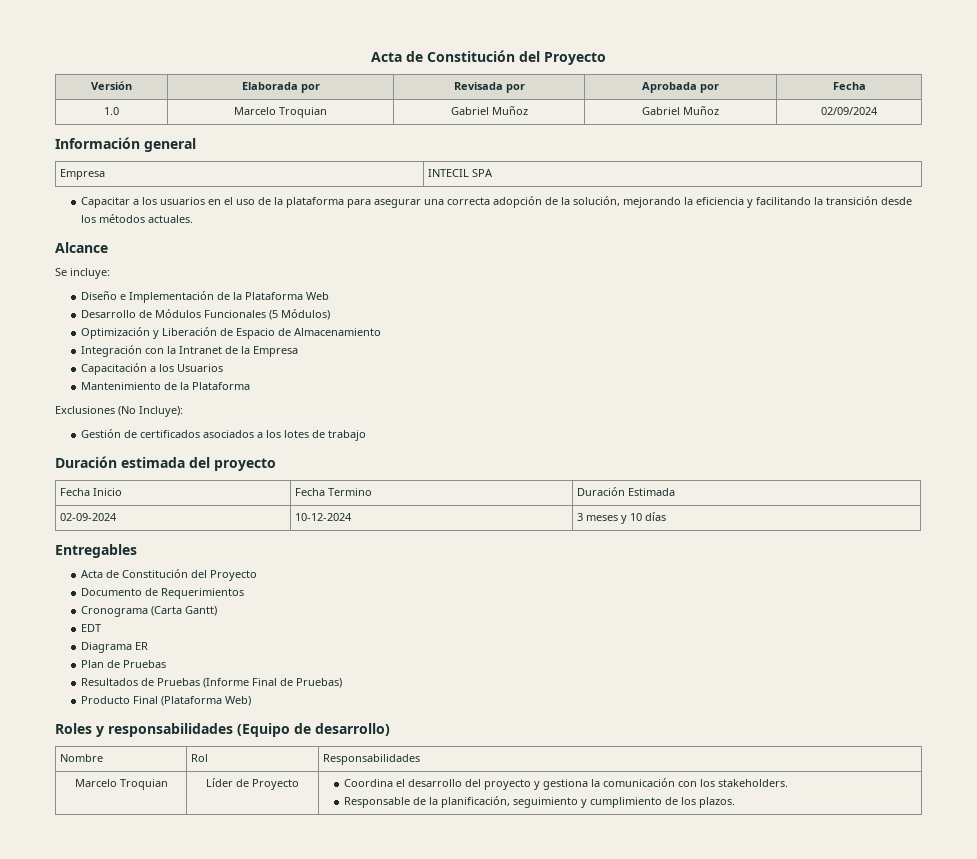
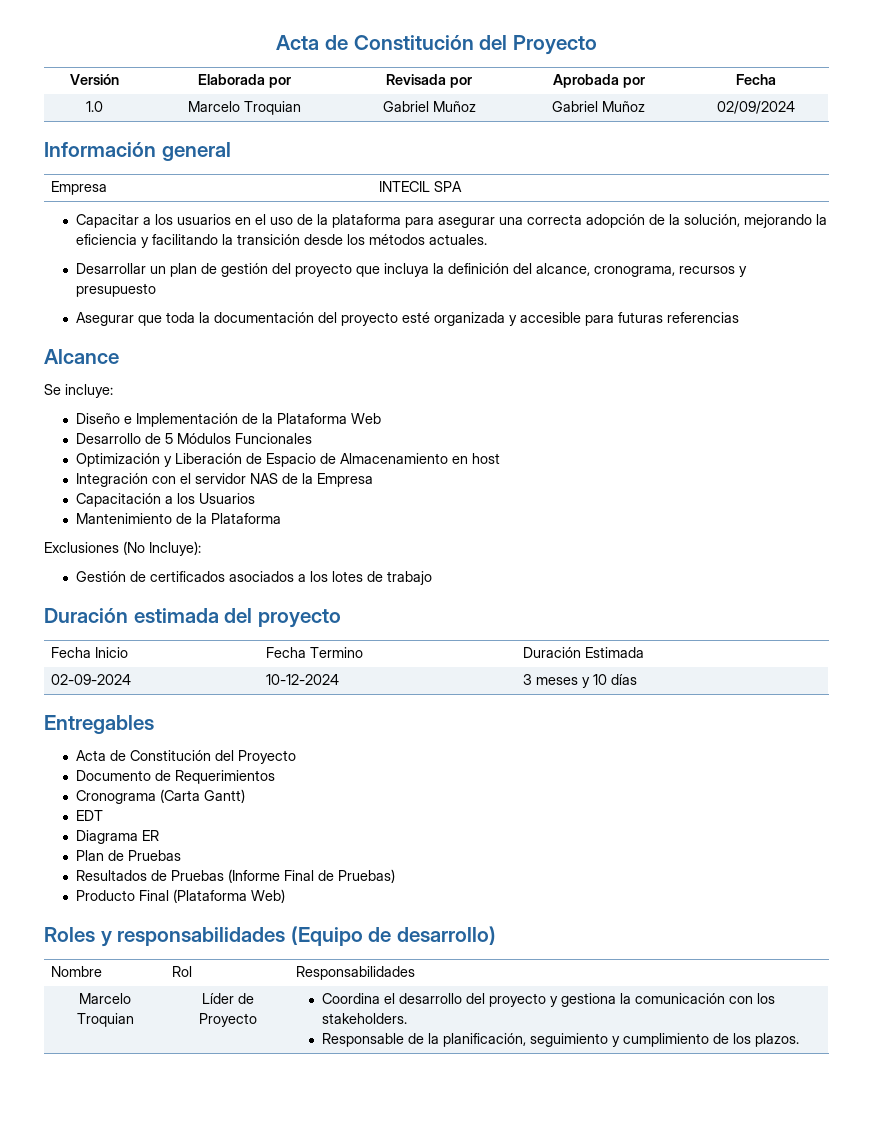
(193, 219) none -> [76,263,748,277] [76,283,157,297] [76,312,740,326] // Desarrollar un plan de gestión del proyecto que incluya la definición del alcance, cronograma, recursos y presupuesto // Asegurar que toda la documentación del proyecto esté organizada y accesible para futuras referencias
(152, 314) none -> [165,433,174,444] 5
[268,309,330,320] (5 Módulos) -> (313, 438) none
(381, 332) none -> [452,453,501,464] en host
[166,346,222,354] la Intranet -> [180,473,279,484] el servidor NAS

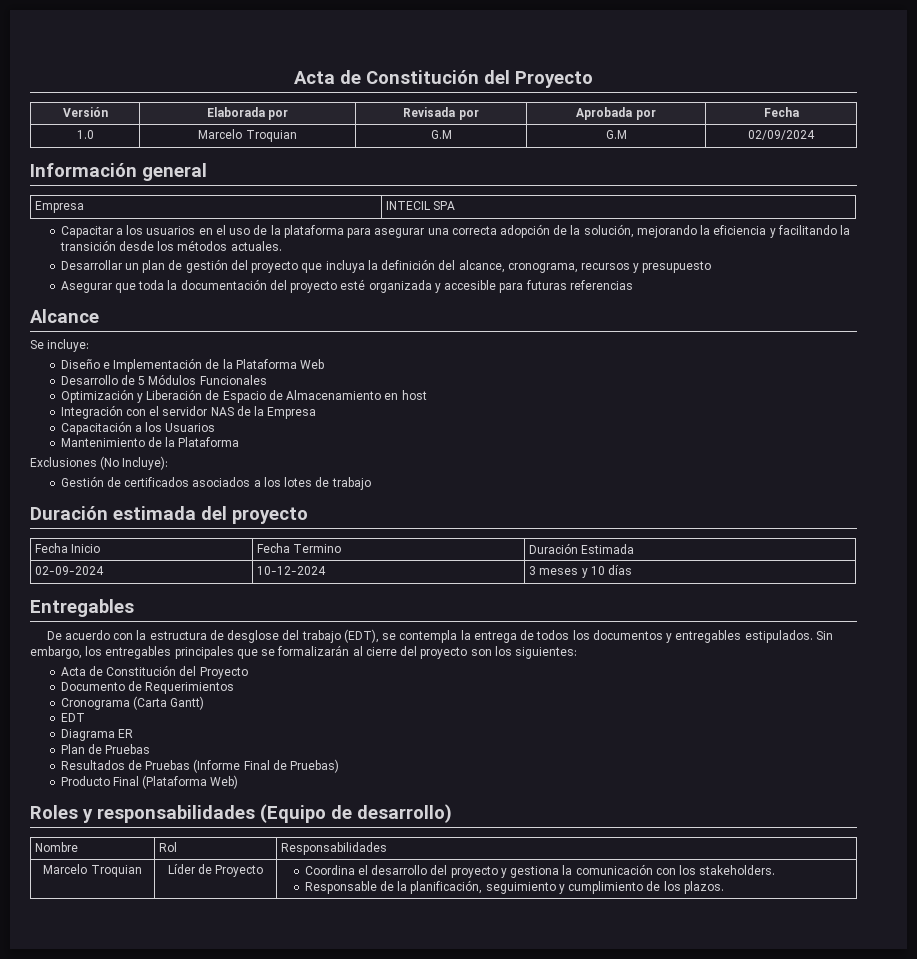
[382,101,476,112] [552,101,645,112] Gabriel Muñoz | Gabriel Muñoz -> [430,130,452,139] [605,130,627,139] G.M | G.M
(154, 724) none -> [46,629,833,643] [30,645,578,659] // De acuerdo con la estructura de desglose del trabajo (EDT), se contempla la entrega de todos los documentos y entregables estipulados. Sin embargo, los entregables principales que se formalizarán al cierre del proyecto son los siguientes:

